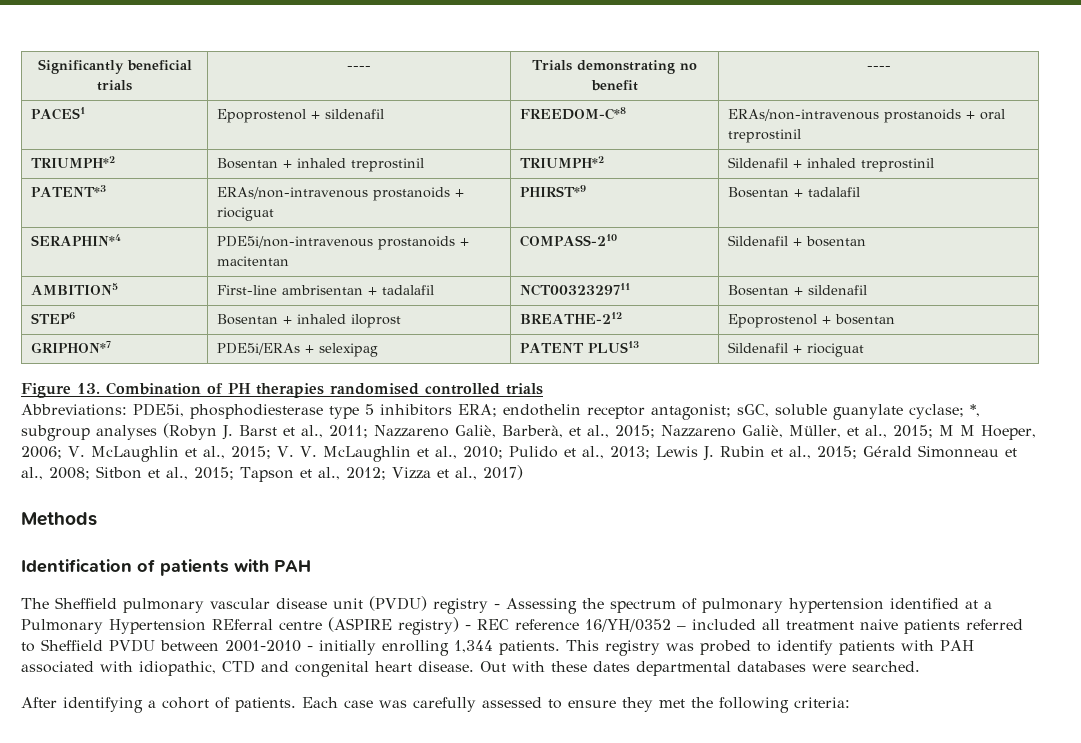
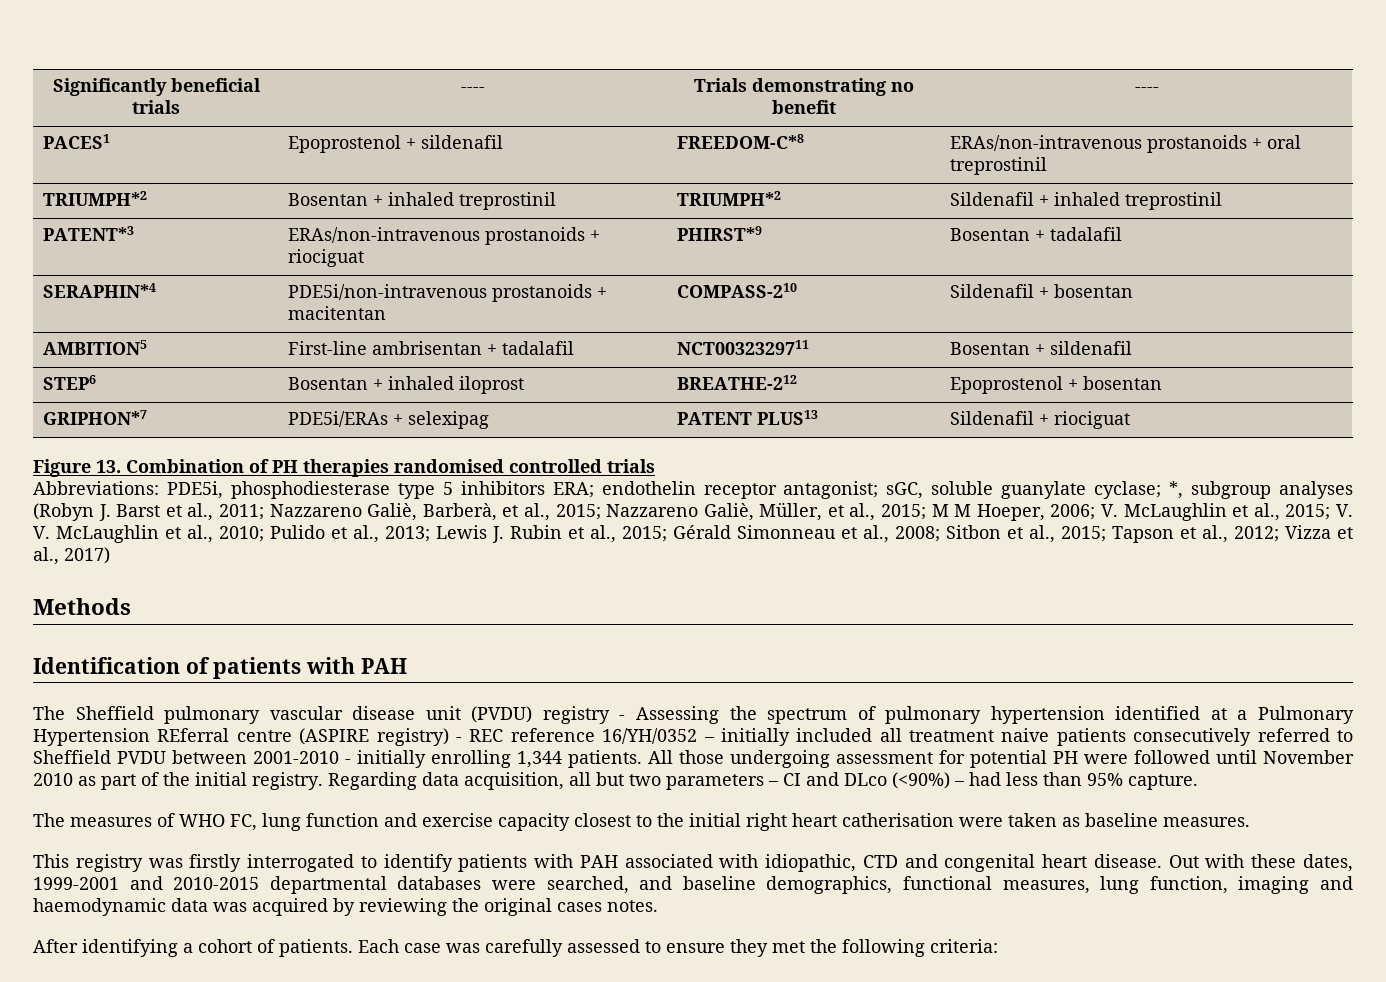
(686, 628) none -> [720,728,790,746] initially
(960, 626) none -> [1133,728,1252,746] consecutively
(560, 647) none -> [648,750,1354,768] [33,772,1198,790] [33,813,1250,831] All those undergoing assessment for potential PH were followed until November 2010 as part of the initial registry. Regarding data acquisition, all but two parameters – CI and DLco (<90%) – had less than 95% capture. // The measures of WHO FC, lung function and exercise capacity closest to the initial right heart catherisation were taken as baseline measures. //
[700,640,751,655] probed -> [189,854,355,872] firstly interrogated
[593,661,920,676] dates departmental databases were searched. -> [1303,854,1354,872] [33,876,1353,894] [33,898,658,916] dates, 1999-2001 and 2010-2015 departmental databases were searched, and baseline demographics, functional measures, lung function, imaging and haemodynamic data was acquired by reviewing the original cases notes.

